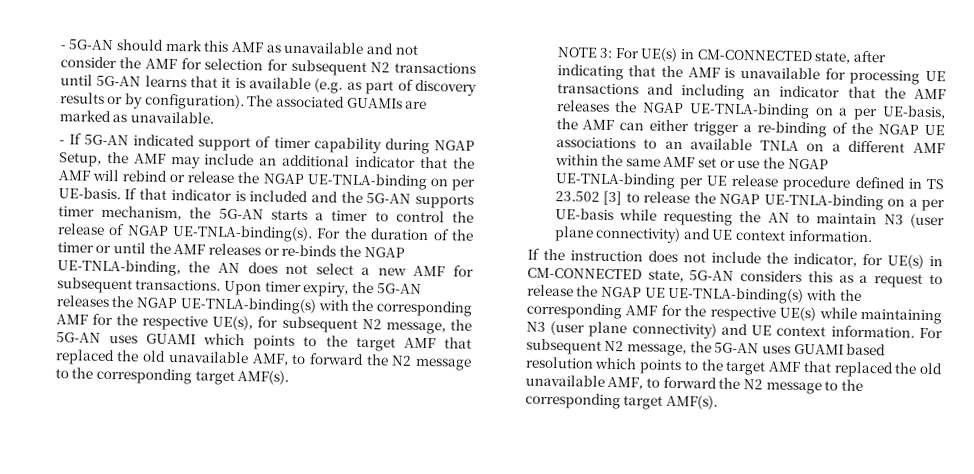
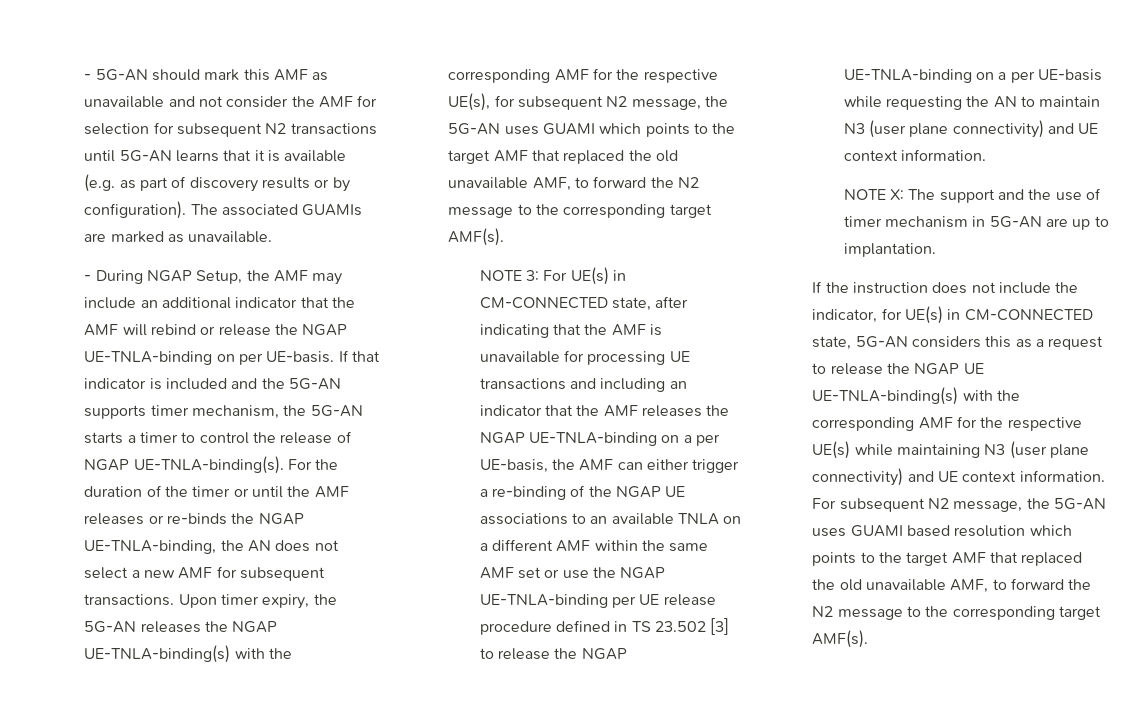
[68,133,430,155] If 5G-AN indicated support of timer capability during -> [95,270,143,284] During
(873, 236) none -> [843,188,1101,203] [843,216,1109,230] [843,243,936,257] // NOTE X: The support and the use of timer mechanism in 5G-AN are up to implantation.

